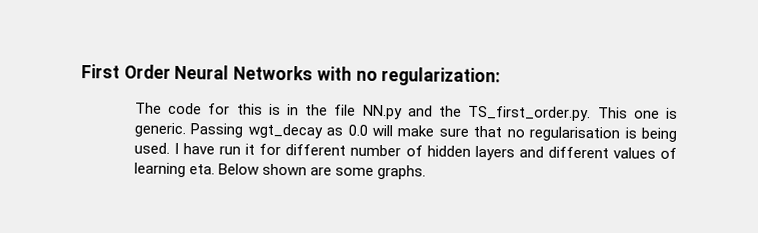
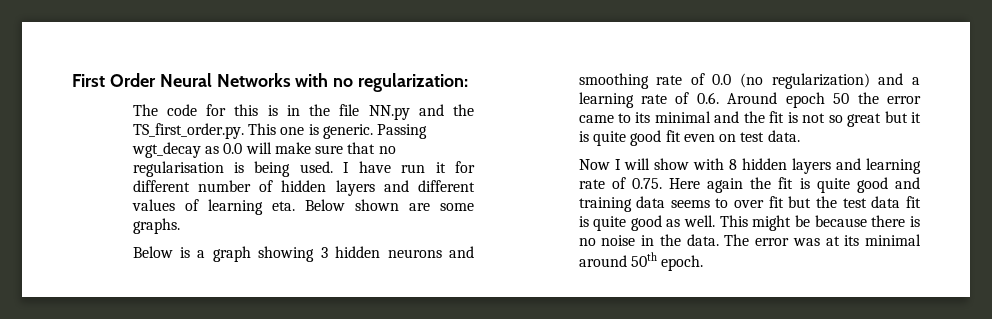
(427, 172) none -> [132,246,475,262] [578,73,920,89] [578,92,922,108] [578,111,921,127] [578,130,800,146] [578,158,921,174] [578,177,920,193] [578,196,921,212] [578,215,920,231] [578,234,921,246] [578,252,704,271] // Below is a graph showing 3 hidden neurons and smoothing rate of 0.0 (no regularization) and a learning rate of 0.6. Around epoch 50 the error came to its minimal and the fit is not so great but it is quite good fit even on test data. // Now I will show with 8 hidden layers and learning rate of 0.75. Here again the fit is quite good and training data seems to over fit but the test data fit is quite good as well. This might be because there is no noise in the data. The error was at its minimal around 50th epoch.

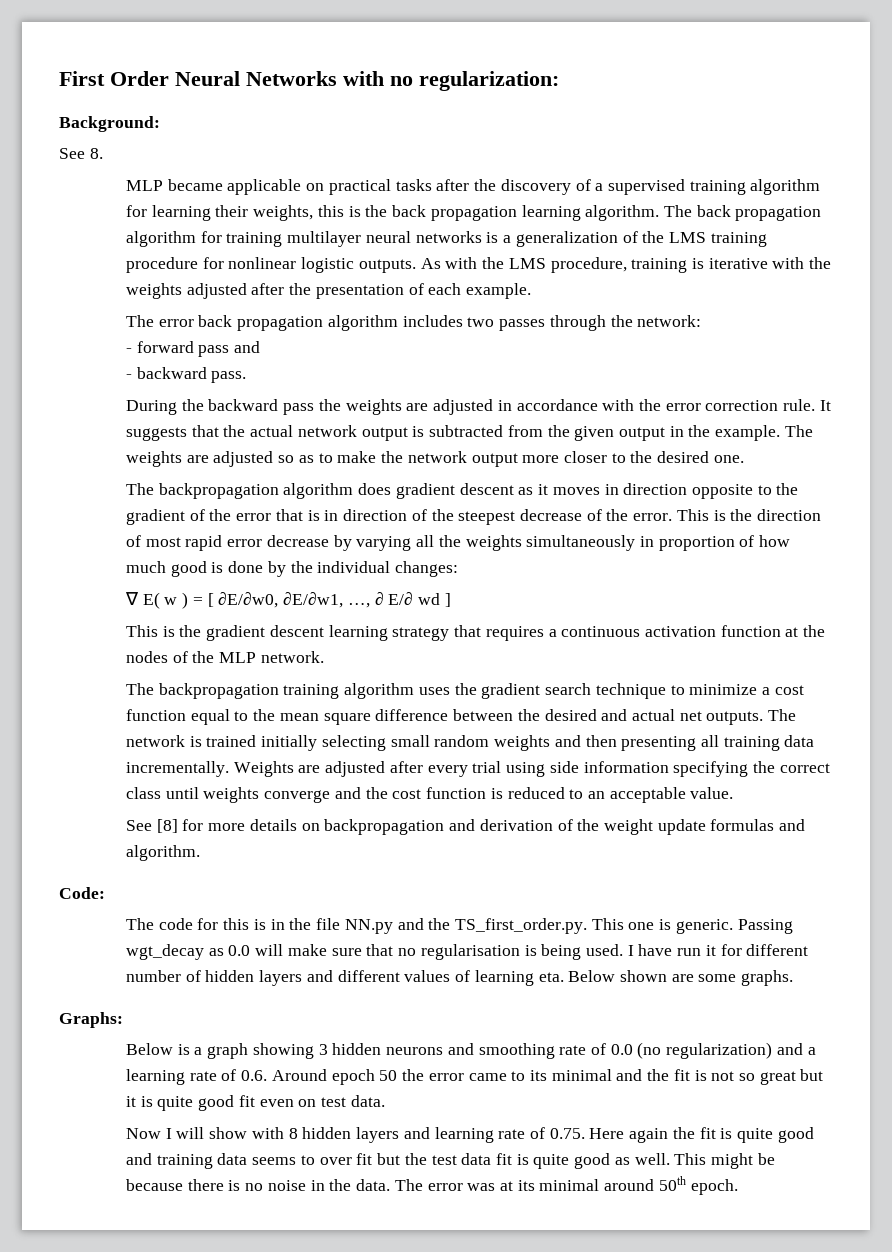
(469, 82) none -> [59,116,160,132] [59,148,103,159] [125,179,821,195] [125,205,822,221] [125,231,767,247] [125,257,832,273] [125,283,532,299] [125,315,702,331] [125,341,261,357] [125,367,247,383] [125,399,831,415] [125,425,813,441] [125,451,744,467] [125,483,799,499] [125,509,822,525] [125,535,791,551] [125,561,459,577] [124,592,451,609] [125,625,826,641] [125,651,324,663] [125,683,804,699] [125,709,797,725] [125,735,815,751] [125,761,830,777] [125,787,734,803] [125,819,806,835] [125,845,200,861] [59,887,105,899] // Background: // See 8. // MLP became applicable on practical tasks after the discovery of a supervised training algorithm for learning their weights, this is the back propagation learning algorithm. The back propagation algorithm for training multilayer neural networks is a generalization of the LMS training procedure for nonlinear logistic outputs. As with the LMS procedure, training is iterative with the weights adjusted after the presentation of each example. // The error back propagation algorithm includes two passes through the network: // - forward pass and // - backward pass. // During the backward pass the weights are adjusted in accordance with the error correction rule. It suggests that the actual network output is subtracted from the given output in the example. The weights are adjusted so as to make the network output more closer to the desired one. // The backpropagation algorithm does gradient descent as it moves in direction opposite to the gradient of the error that is in direction of the steepest decrease of the error. This is the direction of most rapid error decrease by varying all the weights simultaneously in proportion of how much good is done by the individual changes: // ∇ E( w ) = [ ∂E/∂w0, ∂E/∂w1, …, ∂ E/∂ wd ] // This is the gradient descent learning strategy that requires a continuous activation function at the nodes of the MLP network. // The backpropagation training algorithm uses the gradient search technique to minimize a cost function equal to the mean square difference between the desired and actual net outputs. The network is trained initially selecting small random weights and then presenting all training data incrementally. Weights are adjusted after every trial using side information specifying the correct class until weights converge and the cost function is reduced to an acceptable value. // See [8] for more details on backpropagation and derivation of the weight update formulas and algorithm. // Code:
(180, 226) none -> [59,1012,123,1028] // Graphs:

